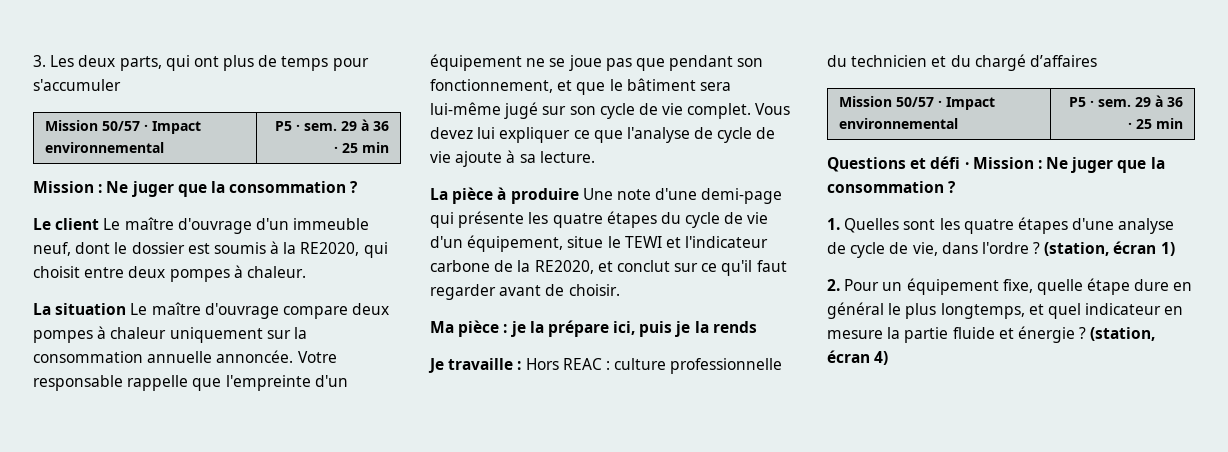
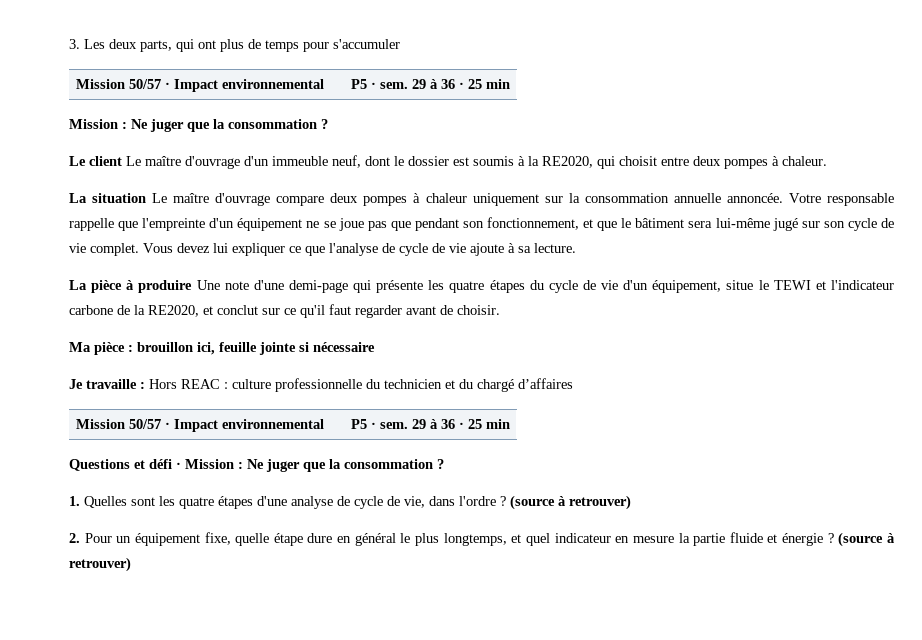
[510,320,757,337] je la prépare ici, puis je la rends -> [137,342,375,355] brouillon ici, feuille jointe si nécessaire
[1044,241,1175,256] (station, écran 1) -> [510,495,631,510] (source à retrouver)
[1090,327,1156,341] [827,350,889,365] (station, écran 4) -> [838,532,895,547] [69,557,131,572] (source à retrouver)

